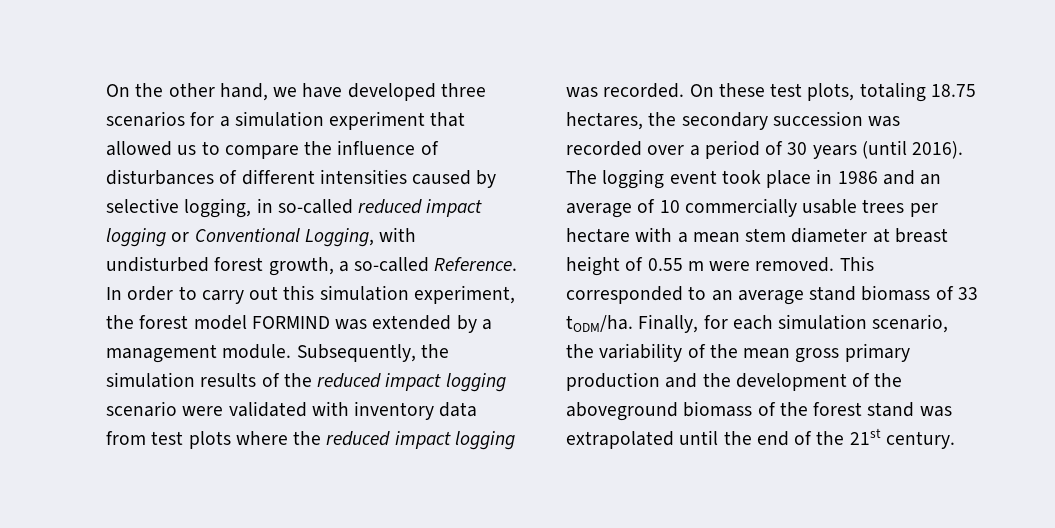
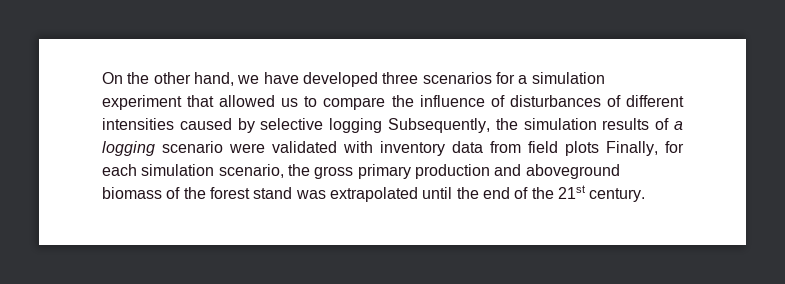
[184,198,483,218] [106,227,417,247] [106,256,518,276] [106,285,515,304] [106,315,492,333] [106,344,292,363] logging, in so-called reduced impact logging or Conventional Logging, with undisturbed forest growth, a so-called Reference. In order to carry out this simulation experiment, the forest model FORMIND was extended by a management module. -> [329,118,383,133] logging
[283,373,442,391] the reduced impact -> [674,121,683,130] a
[151,431,515,450] [566,82,976,102] [566,111,901,130] [566,140,964,159] [566,169,942,189] [566,198,938,218] [566,227,948,243] [566,256,874,276] [566,285,978,305] [566,315,633,332] test plots where the reduced impact logging was recorded. On these test plots, totaling 18.75 hectares, the secondary succession was recorded over a period of 30 years (until 2016). The logging event took place in 1986 and an average of 10 commercially usable trees per hectare with a mean stem diameter at breast height of 0.55 m were removed. This corresponded to an average stand biomass of 33 tODM/ha. -> [528,141,599,156] field plots
[599,343,910,363] [566,372,903,391] variability of the mean gross primary production and the development of the -> [314,164,522,179] gross primary production and

